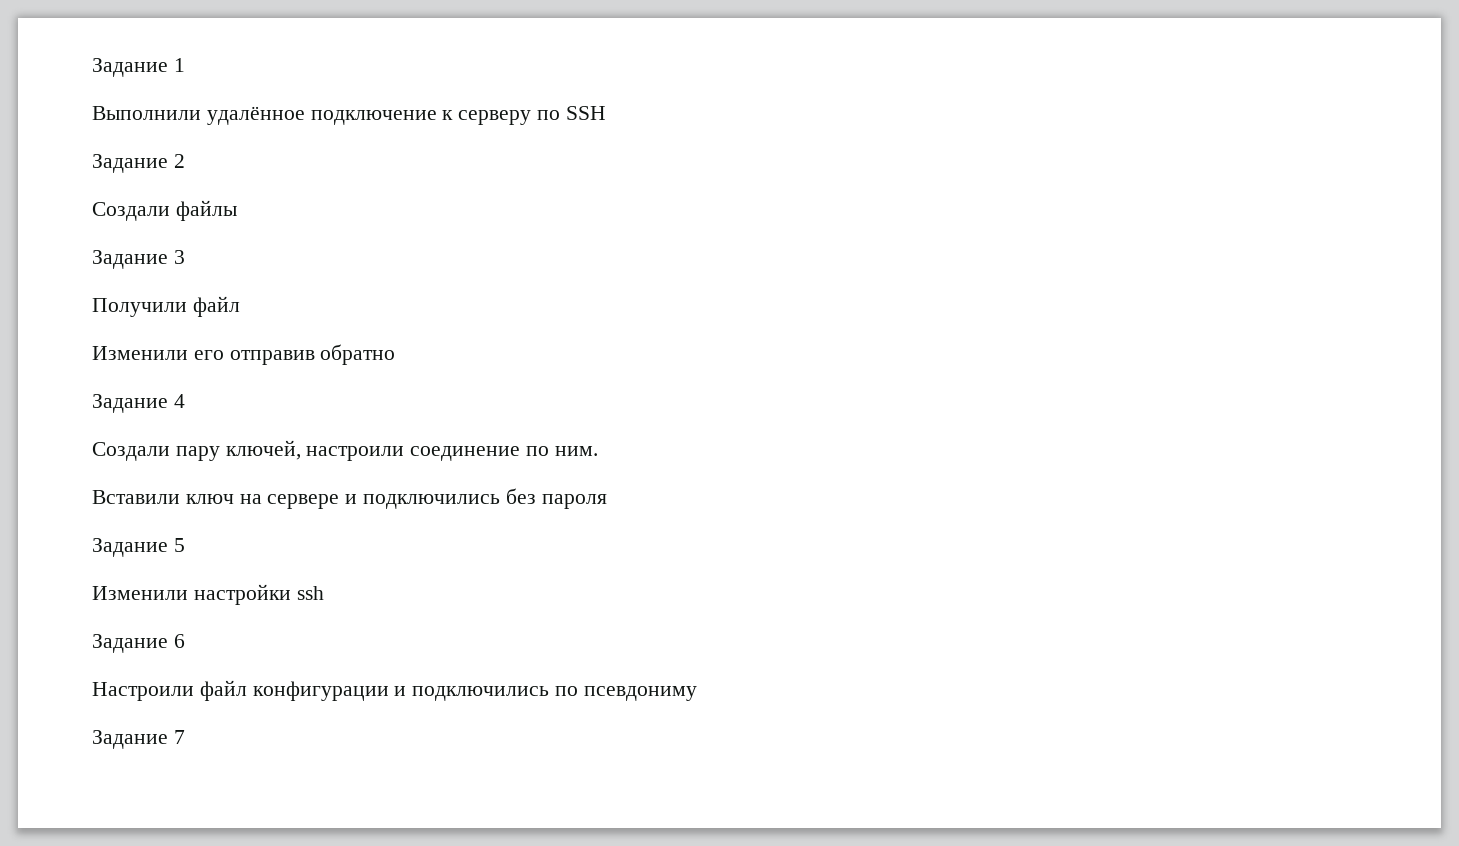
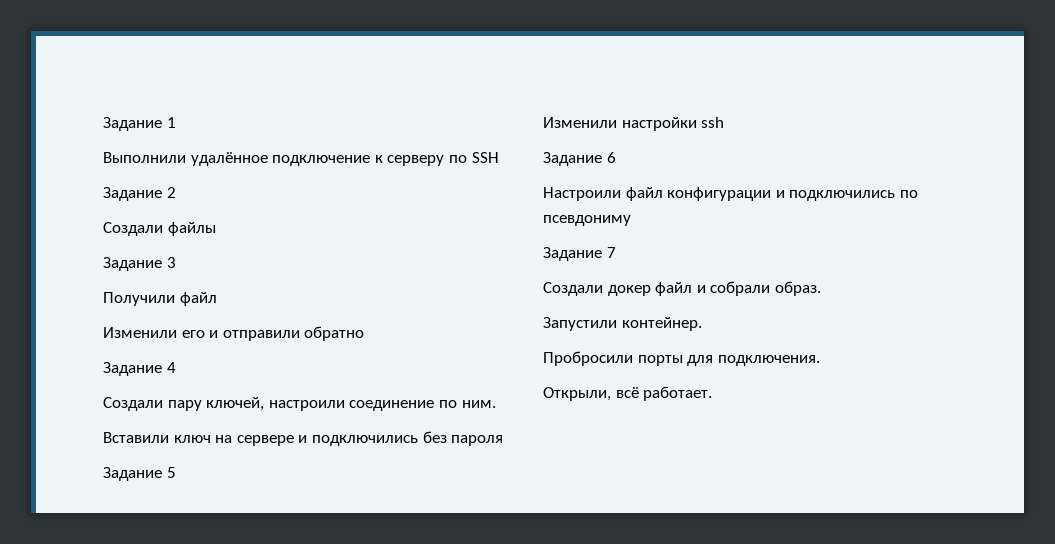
[229,350,315,365] отправив -> [209,330,300,341] и отправили
(185, 737) none -> [543,281,821,296] [543,317,702,331] [543,351,820,366] [543,386,713,401] // Создали докер файл и собрали образ. // Запустили контейнер. // Пробросили порты для подключения. // Открыли, всё работает.

